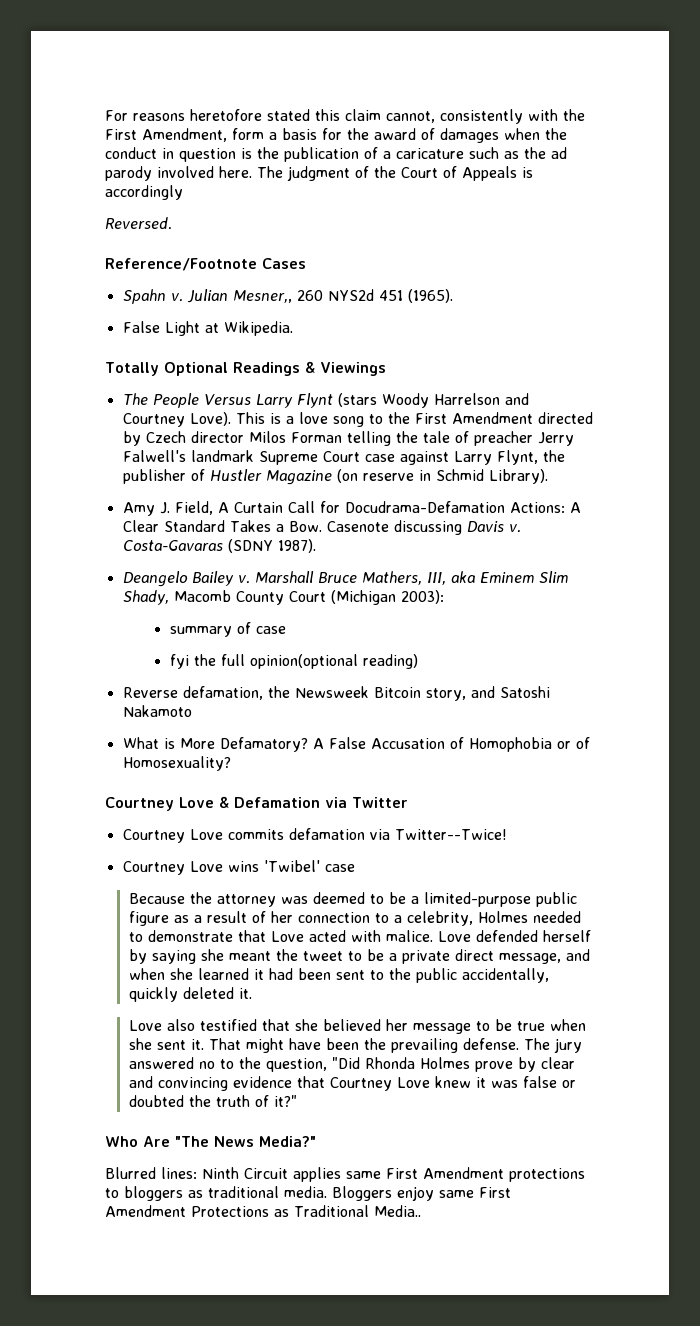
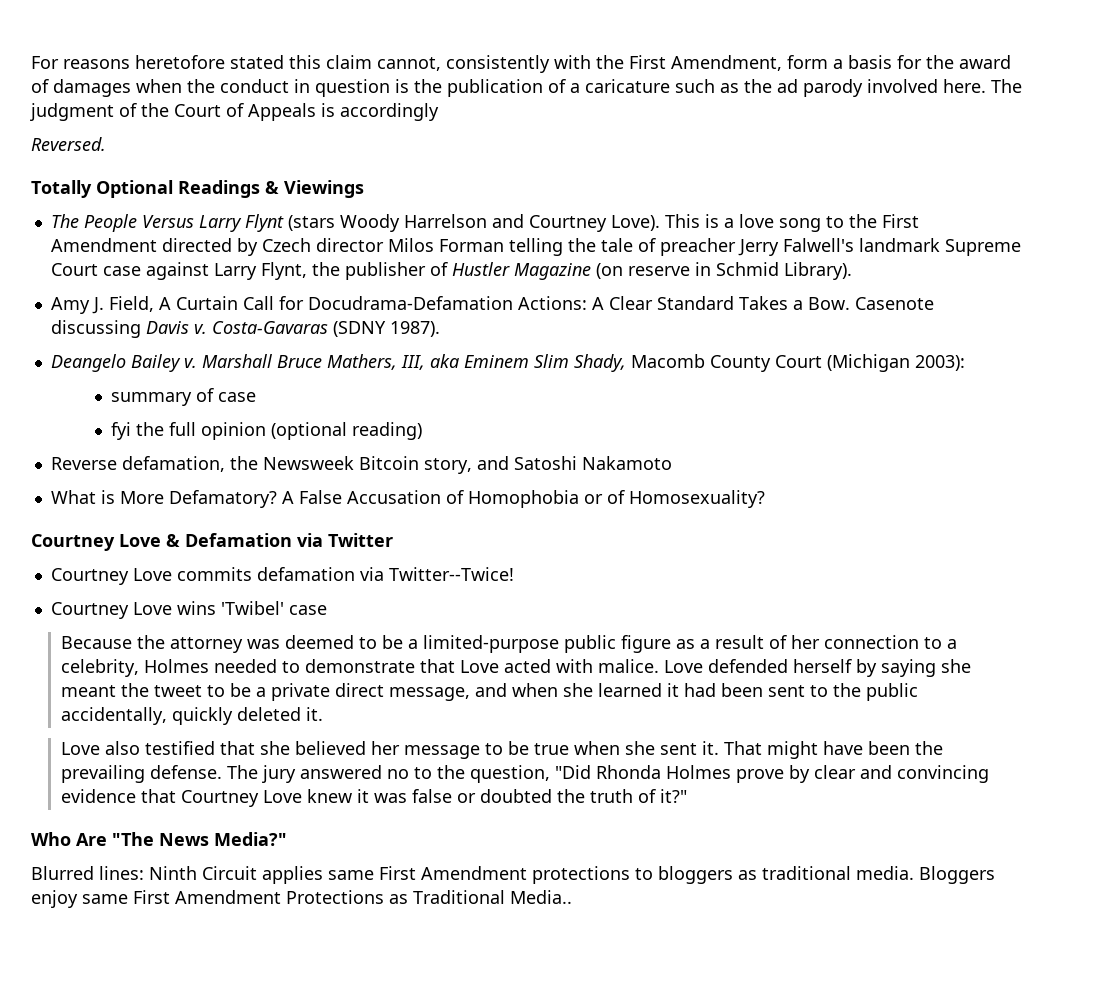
[105,258,306,271] [122,289,453,304] [122,321,293,336] // Reference/Footnote Cases // Spahn v. Julian Mesner,, 260 NYS2d 451 (1965). // False Light at Wikipedia. -> (106, 144) none
[249,654,358,669] opinion(optional -> [200,422,347,440] opinion (optional

